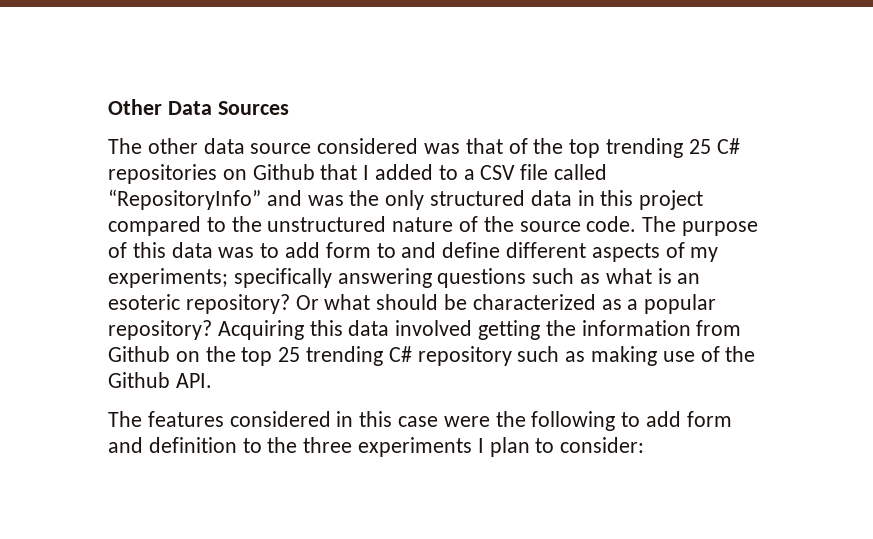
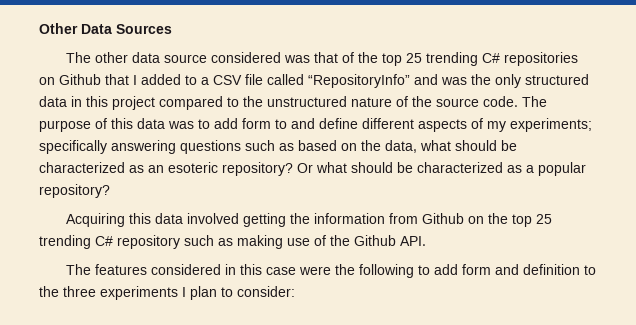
[606,138,711,158] trending 25 -> [405,52,478,66] 25 trending
[605,268,672,284] what is -> [298,140,517,153] [39,162,144,173] based on the data, what should be characterized as
(212, 330) none -> (110, 191) //

